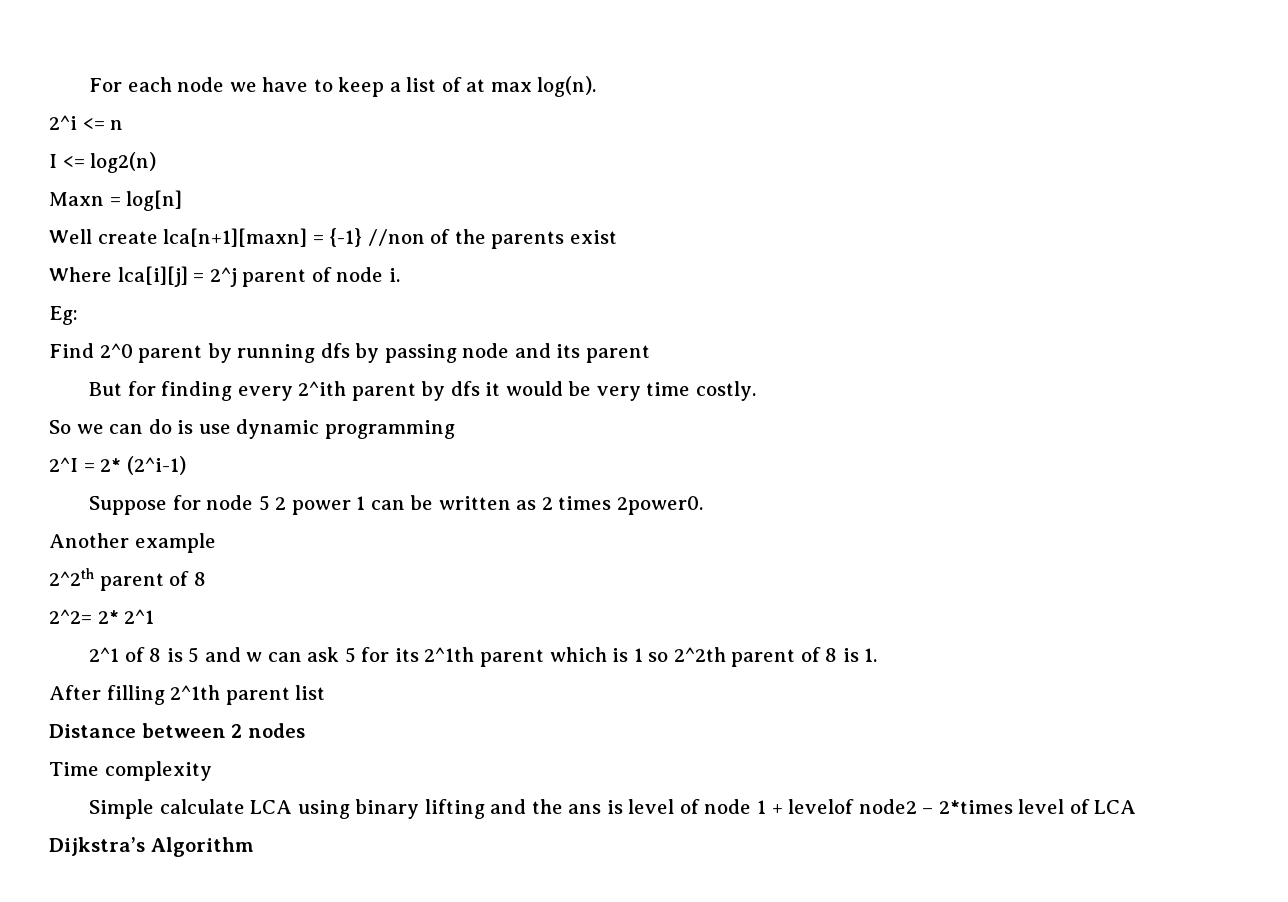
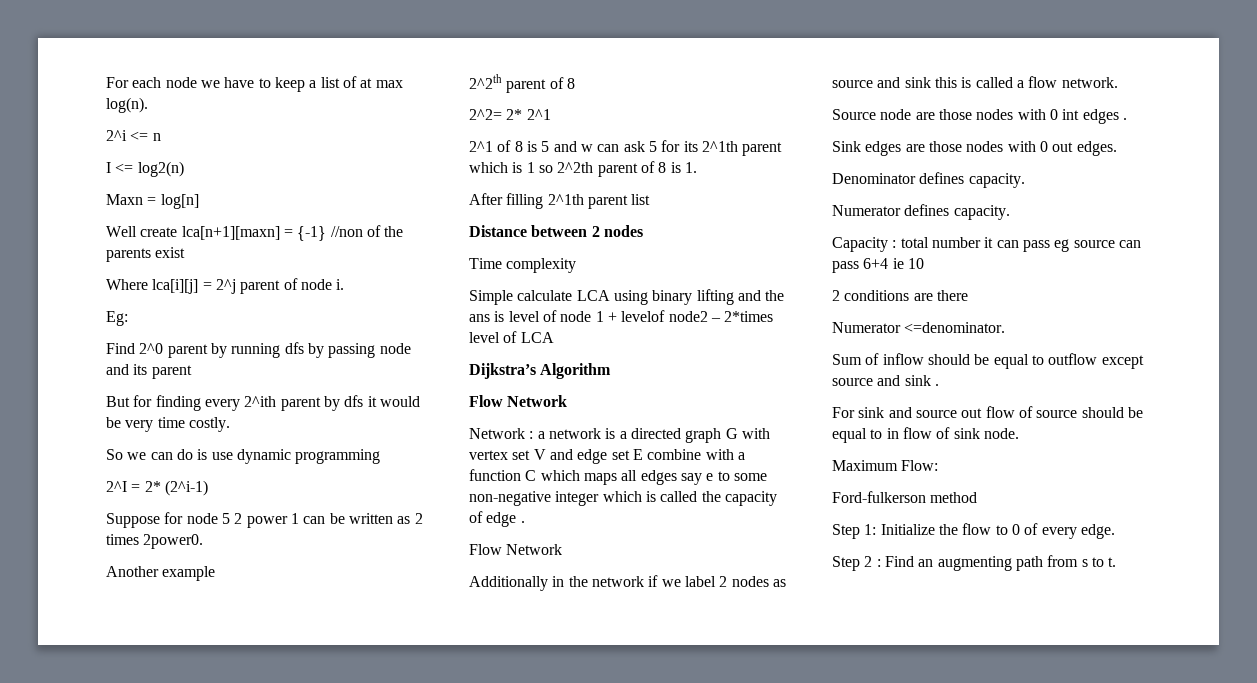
(254, 847) none -> [469,395,568,407] [469,428,770,443] [469,449,745,464] [469,469,767,485] [469,491,777,506] [469,511,525,527] [469,544,563,555] [469,575,786,591] [832,76,1118,88] [832,109,1127,124] [832,141,1117,156] [832,172,1025,188] [832,204,1010,220] [832,237,1141,252] [832,258,924,273] [832,290,968,301] [832,322,1006,333] [832,353,1144,369] [832,375,939,386] [832,406,1143,418] [832,427,1019,443] [832,460,939,471] [832,491,978,503] [832,523,1115,539] [832,555,1117,571] // Flow Network // Network : a network is a directed graph G with vertex set V and edge set E combine with a function C which maps all edges say e to some non-negative integer which is called the capacity of edge . // Flow Network // Additionally in the network if we label 2 nodes as source and sink this is called a flow network. // Source node are those nodes with 0 int edges . // Sink edges are those nodes with 0 out edges. // Denominator defines capacity. // Numerator defines capacity. // Capacity : total number it can pass eg source can pass 6+4 ie 10 // 2 conditions are there // Numerator <=denominator. // Sum of inflow should be equal to outflow except source and sink . // For sink and source out flow of source should be equal to in flow of sink node. // Maximum Flow: // Ford-fulkerson method // Step 1: Initialize the flow to 0 of every edge. // Step 2 : Find an augmenting path from s to t.

